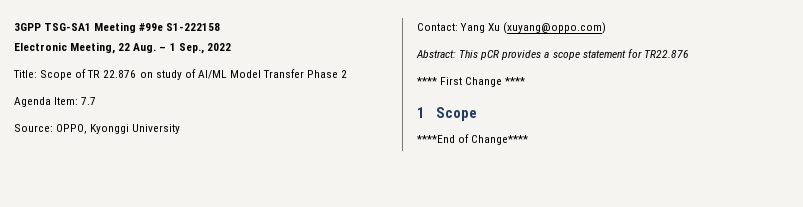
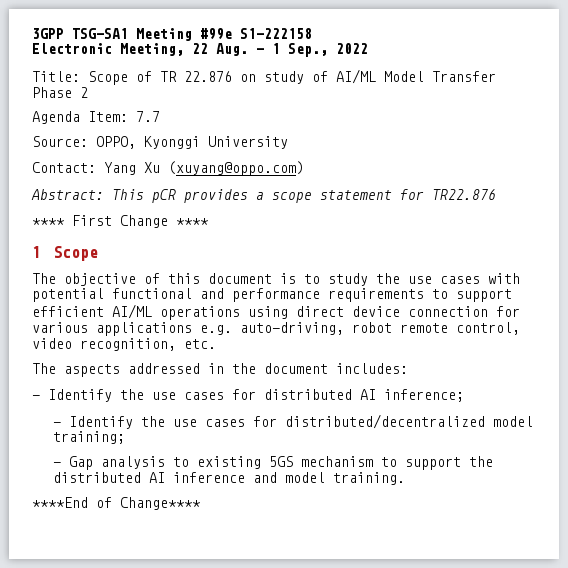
(477, 114) none -> [32,273,520,286] [32,288,512,302] [32,304,520,320] [32,322,520,336] [32,338,216,351] [32,363,408,377] [32,389,464,402] [53,414,534,429] [53,431,126,444] [53,456,494,470] [53,472,406,485] // The objective of this document is to study the use cases with potential functional and performance requirements to support efficient AI/ML operations using direct device connection for various applications e.g. auto-driving, robot remote control, video recognition, etc. // The aspects addressed in the document includes: // - Identify the use cases for distributed AI inference; // - Identify the use cases for distributed/decentralized model training; // - Gap analysis to existing 5GS mechanism to support the distributed AI inference and model training.

